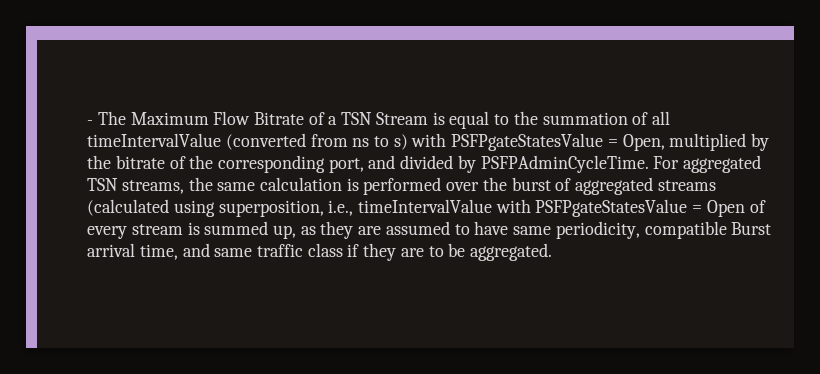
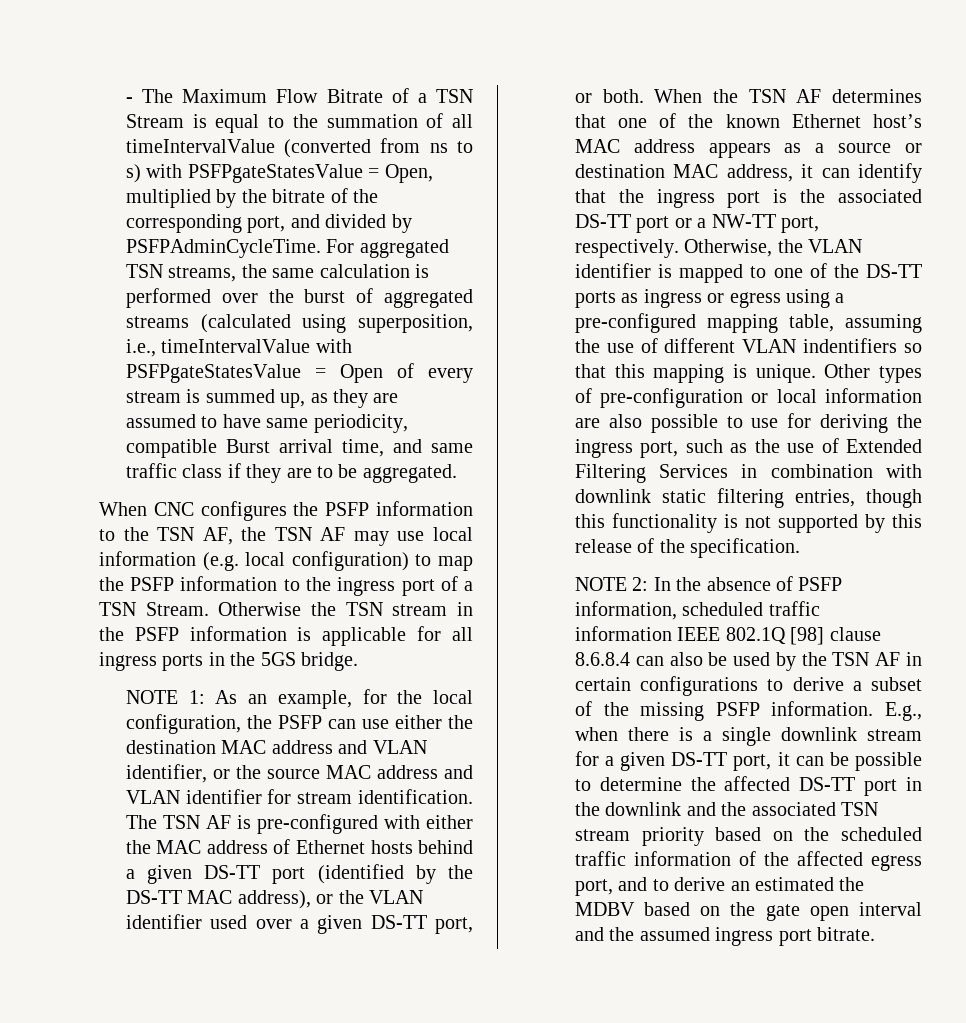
(553, 252) none -> [98,501,473,521] [98,527,474,546] [98,551,473,571] [98,576,473,596] [98,602,474,616] [98,626,473,646] [98,652,358,671] [125,689,474,709] [125,714,474,734] [125,740,427,754] [125,764,474,783] [125,789,473,804] [125,814,474,834] [125,839,474,854] [125,864,474,884] [125,890,423,909] [125,914,473,934] [574,89,923,103] [574,113,923,128] [574,139,922,158] [574,163,922,183] [574,189,922,208] [574,214,819,233] [574,239,863,258] [574,263,922,283] [574,289,845,308] [574,313,922,333] [574,338,922,353] [574,364,923,383] [574,388,922,408] [574,413,922,433] [574,438,923,458] [574,464,922,483] [574,488,922,508] [574,513,922,533] [574,538,801,558] [574,576,843,591] [574,601,820,620] [574,626,881,645] [574,652,922,671] [574,676,922,696] [574,701,922,721] [574,727,922,746] [574,751,922,771] [574,776,922,796] [574,802,878,816] [574,827,922,846] [574,851,922,871] [574,877,865,896] [574,902,923,921] [574,927,875,946] // When CNC configures the PSFP information to the TSN AF, the TSN AF may use local information (e.g. local configuration) to map the PSFP information to the ingress port of a TSN Stream. Otherwise the TSN stream in the PSFP information is applicable for all ingress ports in the 5GS bridge. // NOTE 1: As an example, for the local configuration, the PSFP can use either the destination MAC address and VLAN identifier, or the source MAC address and VLAN identifier for stream identification. The TSN AF is pre-configured with either the MAC address of Ethernet hosts behind a given DS-TT port (identified by the DS-TT MAC address), or the VLAN identifier used over a given DS-TT port, or both. When the TSN AF determines that one of the known Ethernet host’s MAC address appears as a source or destination MAC address, it can identify that the ingress port is the associated DS-TT port or a NW-TT port, respectively. Otherwise, the VLAN identifier is mapped to one of the DS-TT ports as ingress or egress using a pre-configured mapping table, assuming the use of different VLAN indentifiers so that this mapping is unique. Other types of pre-configuration or local information are also possible to use for deriving the ingress port, such as the use of Extended Filtering Services in combination with downlink static filtering entries, though this functionality is not supported by this release of the specification. // NOTE 2: In the absence of PSFP information, scheduled traffic information IEEE 802.1Q [98] clause 8.6.8.4 can also be used by the TSN AF in certain configurations to derive a subset of the missing PSFP information. E.g., when there is a single downlink stream for a given DS-TT port, it can be possible to determine the affected DS-TT port in the downlink and the associated TSN stream priority based on the scheduled traffic information of the affected egress port, and to derive an estimated the MDBV based on the gate open interval and the assumed ingress port bitrate.

